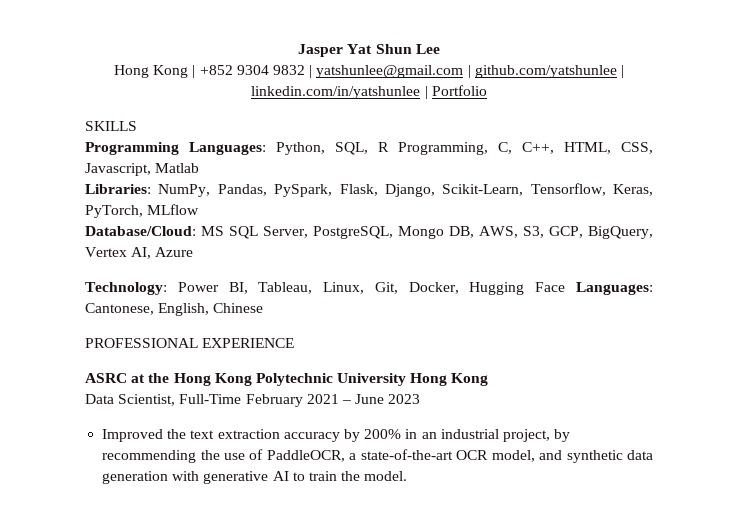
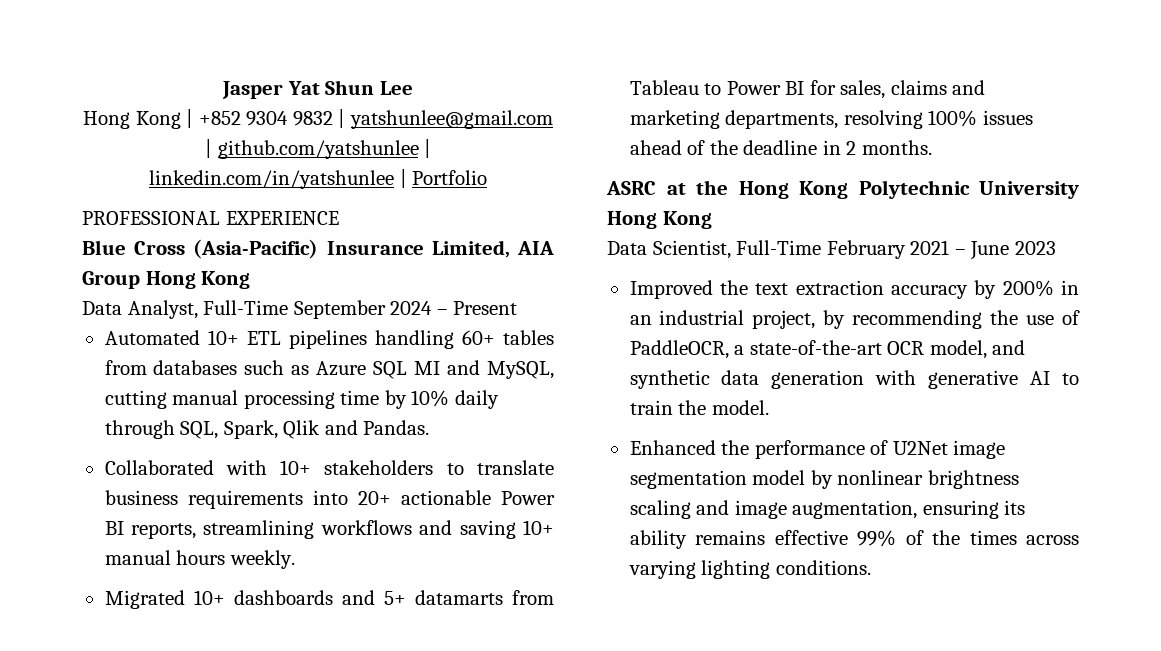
[85,121,137,131] [85,142,653,155] [85,163,200,176] [85,183,653,197] [85,204,200,218] [85,226,653,239] [85,247,194,259] [85,282,653,295] [85,303,264,316] [85,338,295,348] SKILLS // Programming Languages: Python, SQL, R Programming, C, C++, HTML, CSS, Javascript, Matlab // Libraries: NumPy, Pandas, PySpark, Flask, Django, Scikit-Learn, Tensorflow, Keras, PyTorch, MLflow // Database/Cloud: MS SQL Server, PostgreSQL, Mongo DB, AWS, S3, GCP, BigQuery, Vertex AI, Azure // Technology: Power BI, Tableau, Linux, Git, Docker, Hugging Face Languages: Cantonese, English, Chinese // PROFESSIONAL EXPERIENCE -> [82,211,339,225] [82,239,554,259] [82,271,251,289] [82,300,518,319] [104,330,554,349] [104,360,554,379] [104,390,499,409] [104,420,430,439] [104,460,554,475] [104,490,556,509] [104,520,554,539] [104,550,295,569] [104,590,554,609] [629,80,986,99] [629,110,1033,129] [629,140,932,155] PROFESSIONAL EXPERIENCE // Blue Cross (Asia-Pacific) Insurance Limited, AIA Group Hong Kong // Data Analyst, Full-Time September 2024 – Present // Automated 10+ ETL pipelines handling 60+ tables from databases such as Azure SQL MI and MySQL, cutting manual processing time by 10% daily through SQL, Spark, Qlik and Pandas. // Collaborated with 10+ stakeholders to translate business requirements into 20+ actionable Power BI reports, streamlining workflows and saving 10+ manual hours weekly. // Migrated 10+ dashboards and 5+ datamarts from Tableau to Power BI for sales, claims and marketing departments, resolving 100% issues ahead of the deadline in 2 months.
(408, 476) none -> [629,440,1006,459] [629,470,1019,489] [629,500,1026,519] [629,530,1079,549] [628,560,871,579] // Enhanced the performance of U2Net image segmentation model by nonlinear brightness scaling and image augmentation, ensuring its ability remains effective 99% of the times across varying lighting conditions.

